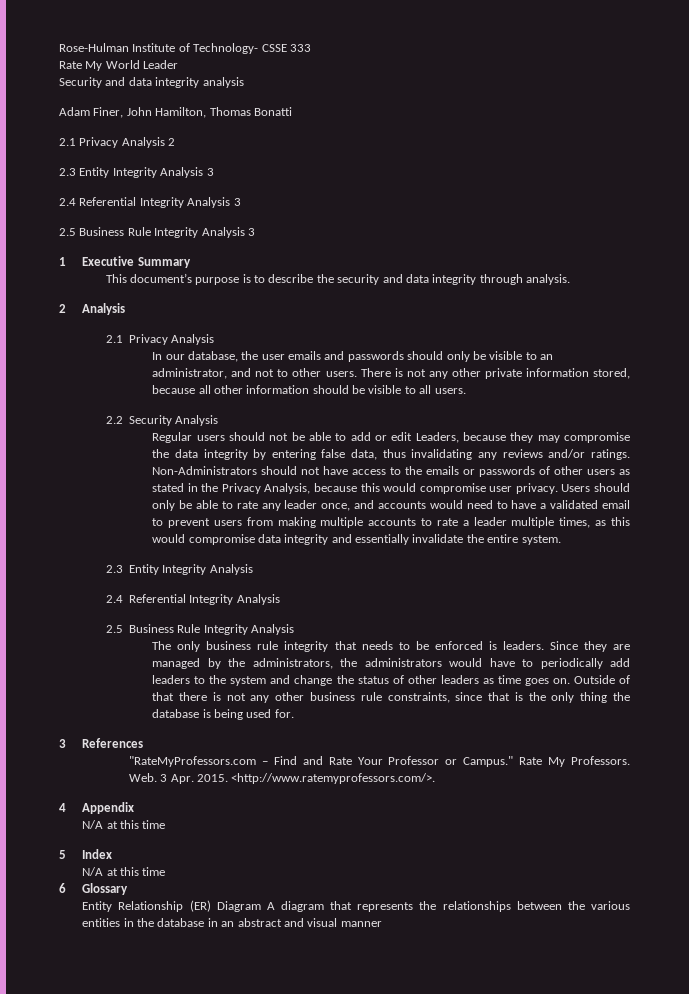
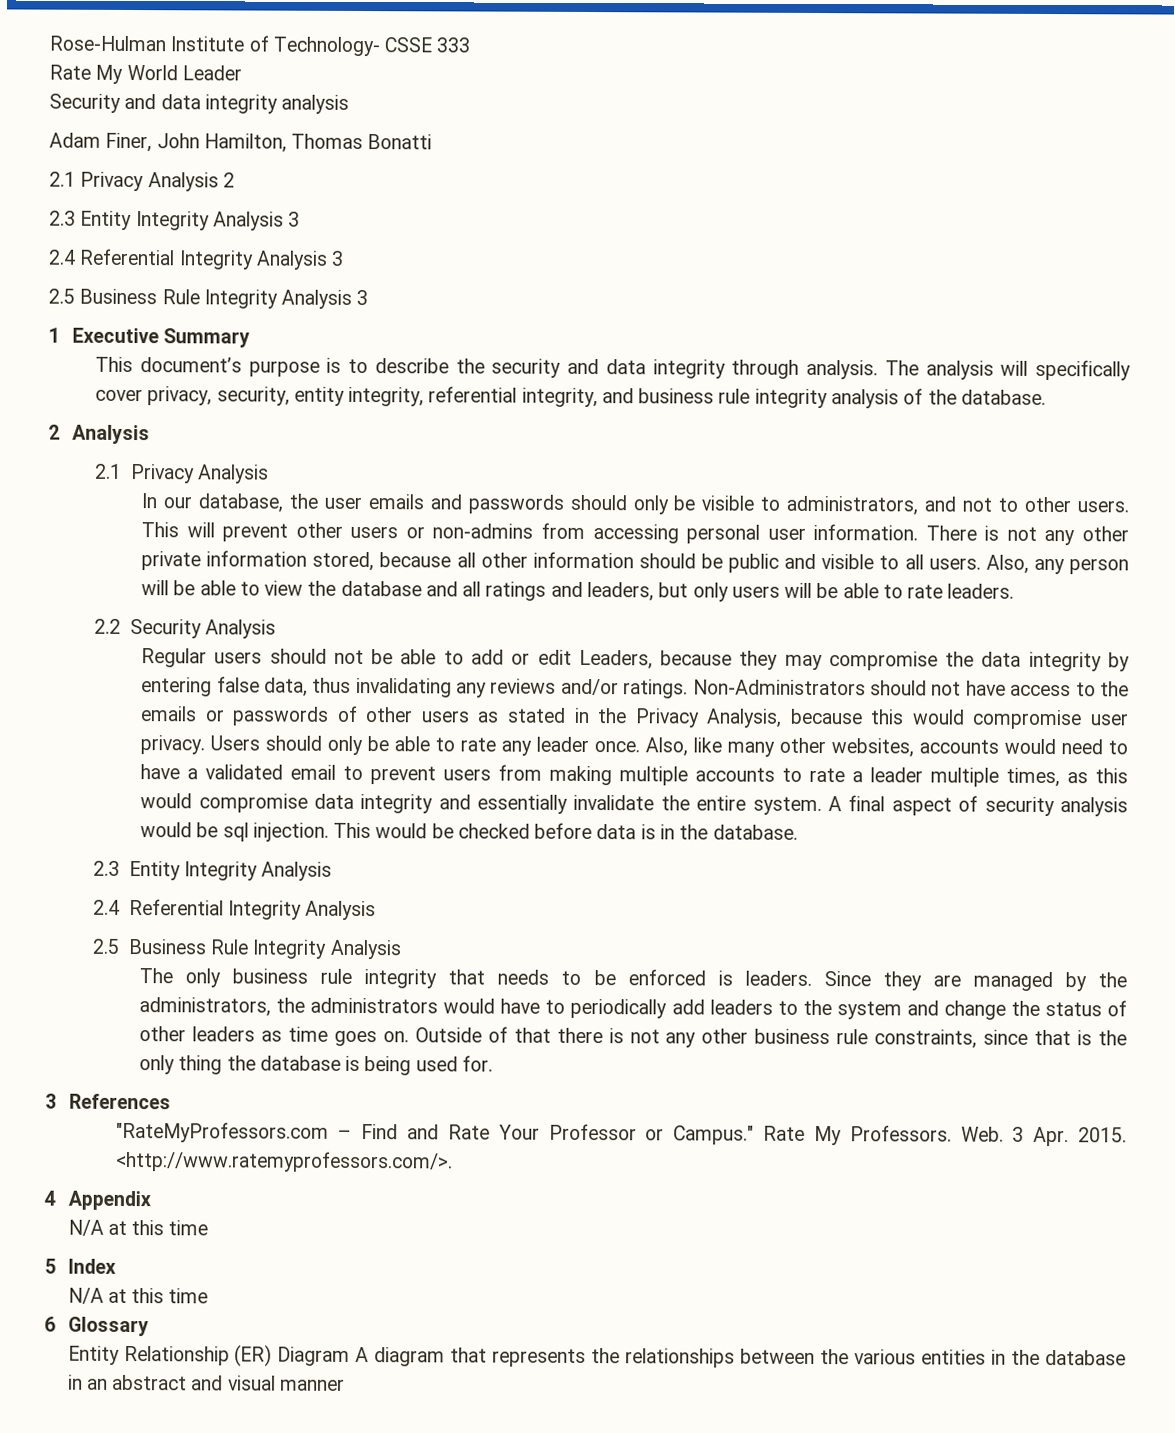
(571, 279) none -> [884,359,1132,381] [95,386,1046,409] The analysis will specifically cover privacy, security, entity integrity, referential integrity, and business rule integrity analysis of the database.
[540,354,554,360] [152,368,228,379] an administrator, -> [786,495,919,516] administrators,
(357, 374) none -> [141,522,919,544] This will prevent other users or non-admins from accessing personal user information.
(366, 389) none -> [728,553,817,573] public and
(466, 391) none -> [985,554,1130,575] [141,580,1015,602] Also, any person will be able to view the database and all ratings and leaders, but only users will be able to rate leaders.
[321,500,375,511] once, and -> [594,737,915,758] once. Also, like many other websites,
(561, 540) none -> [828,795,1128,817] [140,822,798,842] A final aspect of security analysis would be sql injection. This would be checked before data is in the database.

